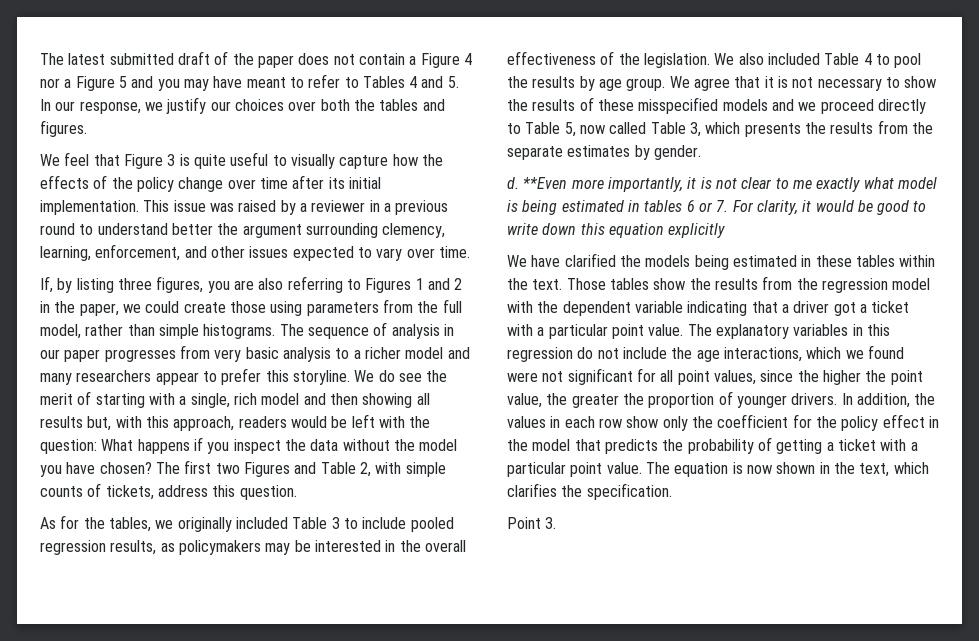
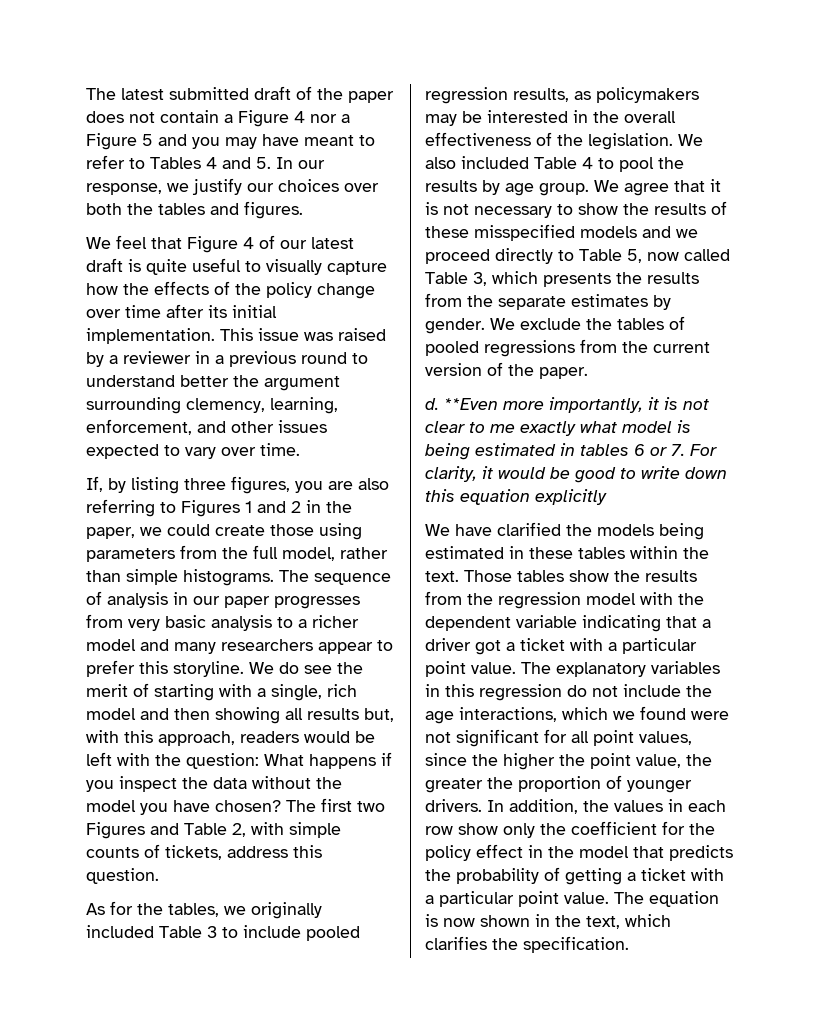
[167,154,176,166] 3 -> [243,235,354,249] [86,258,123,272] 4 of our latest draft
(701, 152) none -> [490,316,685,330] [425,339,710,357] [425,362,588,379] We exclude the tables of pooled regressions from the current version of the paper.
[507,517,557,529] // Point 3. -> (629, 944) none

